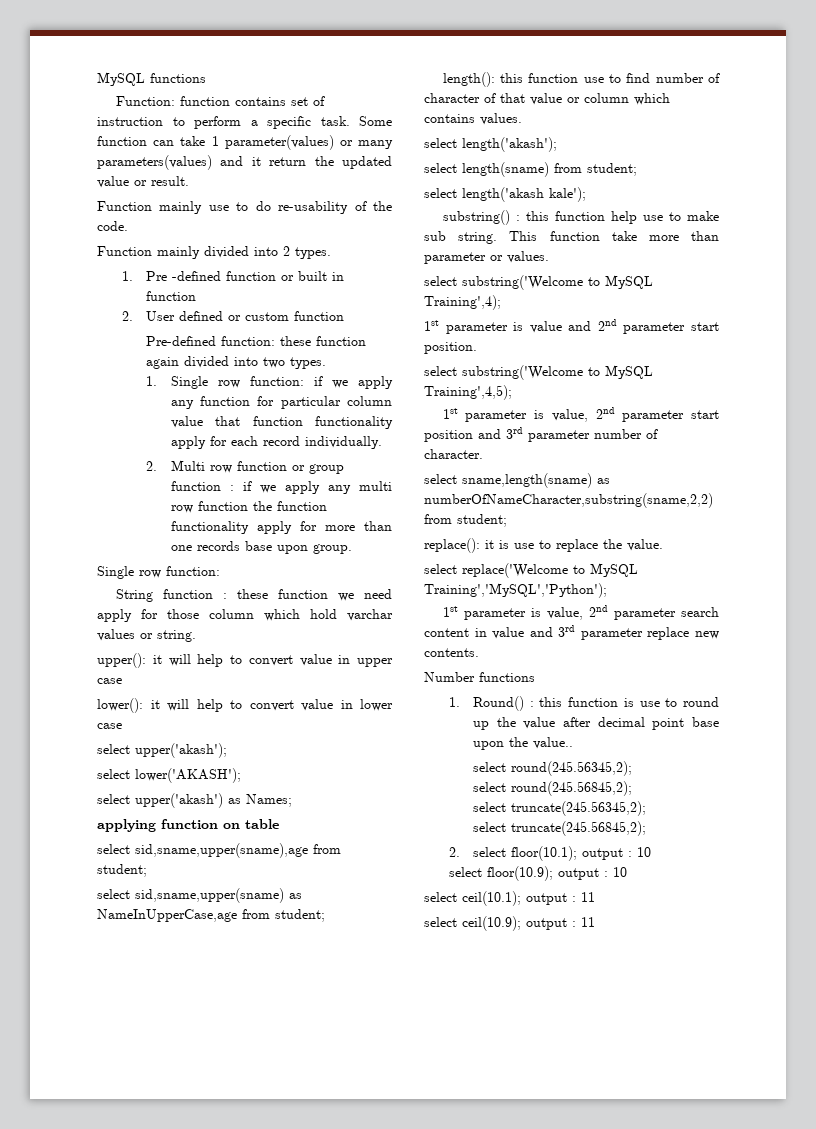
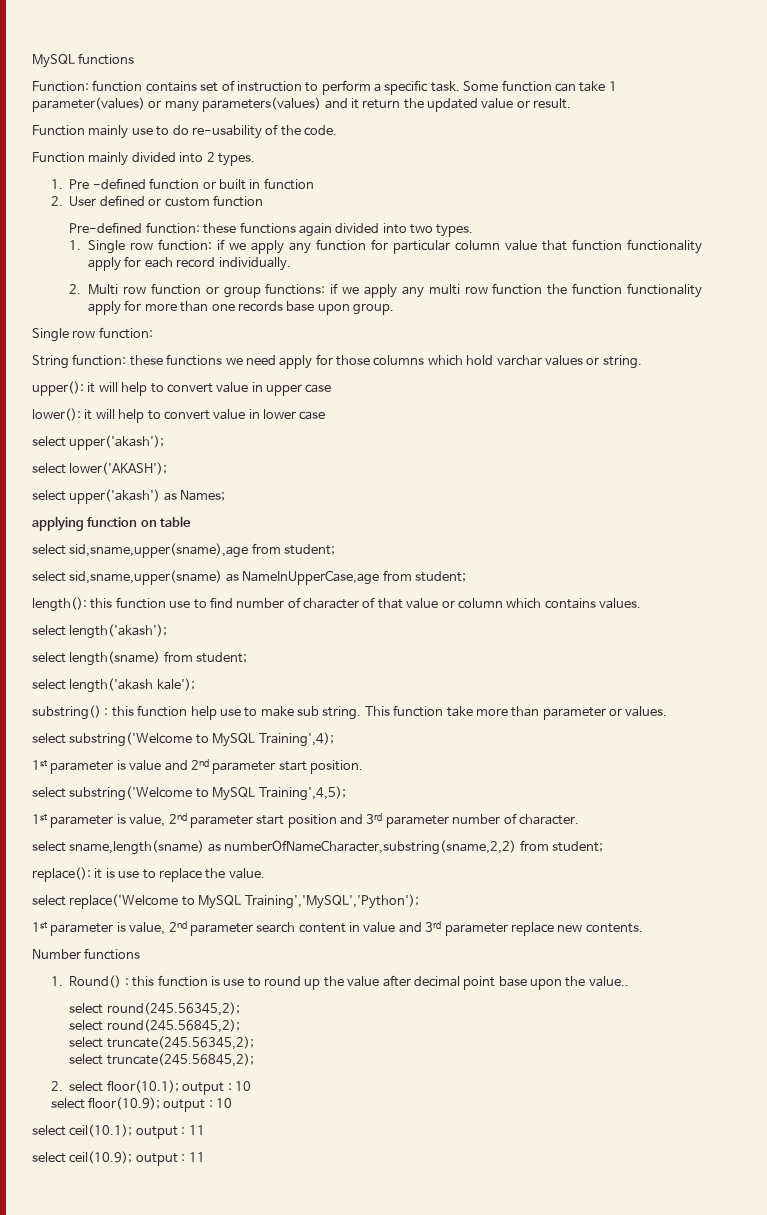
[316,336,367,346] function -> [239,222,296,234] functions
[170,481,234,491] function : -> [265,283,326,295] functions:
[162,589,328,599] function : these function -> [72,354,223,366] function: these functions
[209,609,254,619] column -> [373,355,425,366] columns

